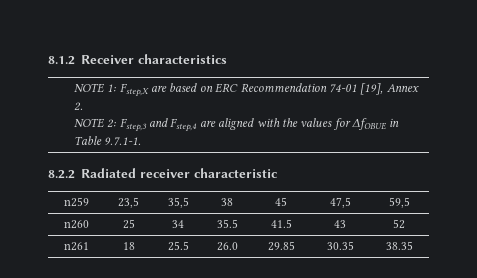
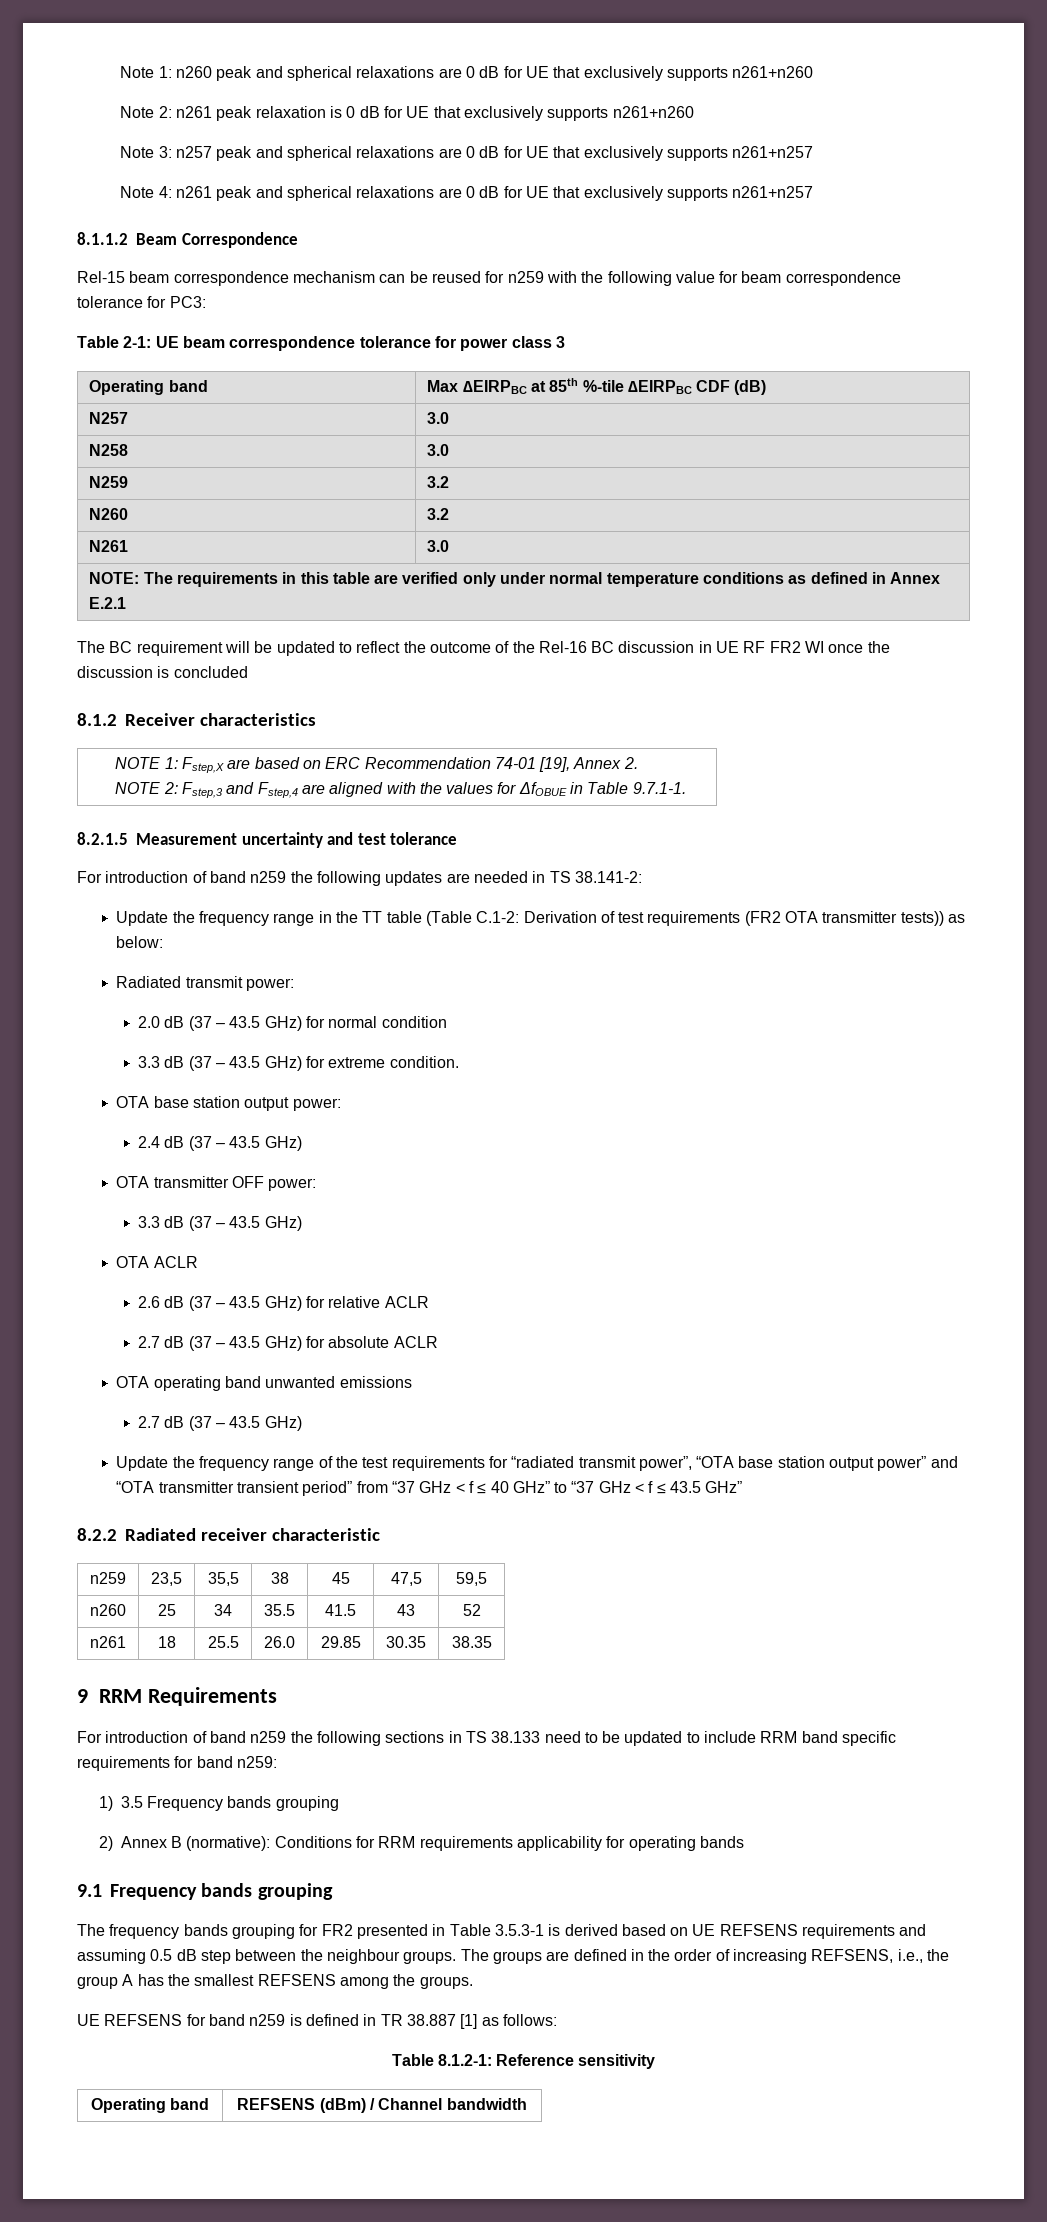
(48, 60) none -> [120,66,814,81] [120,106,694,121] [120,146,814,161] [120,186,814,201] [77,232,298,248] [77,271,901,286] [77,296,206,308] [77,336,565,351] [89,380,208,395] [427,378,767,395] [89,412,129,424] [427,412,450,424] [89,444,129,456] [427,444,450,456] [89,476,129,488] [427,476,450,488] [89,508,129,520] [427,508,450,520] [89,540,129,552] [427,540,450,552] [89,572,941,587] [89,597,127,609] [77,641,890,656] [77,666,248,678] Note 1: n260 peak and spherical relaxations are 0 dB for UE that exclusively supports n261+n260 // Note 2: n261 peak relaxation is 0 dB for UE that exclusively supports n261+n260 // Note 3: n257 peak and spherical relaxations are 0 dB for UE that exclusively supports n261+n257 // Note 4: n261 peak and spherical relaxations are 0 dB for UE that exclusively supports n261+n257 // 8.1.1.2 Beam Correspondence // Rel-15 beam correspondence mechanism can be reused for n259 with the following value for beam correspondence tolerance for PC3: // Table 2-1: UE beam correspondence tolerance for power class 3 // Operating band | Max ∆EIRPBC at 85th %-tile ∆EIRPBC CDF (dB) // N257 | 3.0 // N258 | 3.0 // N259 | 3.2 // N260 | 3.2 // N261 | 3.0 // NOTE: The requirements in this table are verified only under normal temperature conditions as defined in Annex E.2.1 // The BC requirement will be updated to reflect the outcome of the Rel-16 BC discussion in UE RF FR2 WI once the discussion is concluded //
(142, 141) none -> [77,832,458,848] [77,871,642,886] [116,911,966,926] [116,936,164,948] [116,976,294,991] [138,1016,447,1031] [138,1056,459,1071] [116,1096,341,1111] [138,1136,302,1151] [116,1176,317,1191] [138,1216,302,1231] [116,1256,198,1268] [138,1296,429,1311] [138,1336,438,1351] [116,1376,412,1391] [138,1416,302,1431] [116,1456,958,1471] [116,1481,743,1496] // 8.2.1.5 Measurement uncertainty and test tolerance // For introduction of band n259 the following updates are needed in TS 38.141-2: // Update the frequency range in the TT table (Table C.1-2: Derivation of test requirements (FR2 OTA transmitter tests)) as below: // Radiated transmit power: // 2.0 dB (37 – 43.5 GHz) for normal condition // 3.3 dB (37 – 43.5 GHz) for extreme condition. // OTA base station output power: // 2.4 dB (37 – 43.5 GHz) // OTA transmitter OFF power: // 3.3 dB (37 – 43.5 GHz) // OTA ACLR // 2.6 dB (37 – 43.5 GHz) for relative ACLR // 2.7 dB (37 – 43.5 GHz) for absolute ACLR // OTA operating band unwanted emissions // 2.7 dB (37 – 43.5 GHz) // Update the frequency range of the test requirements for “radiated transmit power”, “OTA base station output power” and “OTA transmitter transient period” from “37 GHz < f ≤ 40 GHz” to “37 GHz < f ≤ 43.5 GHz”
(413, 245) none -> [77,1687,277,1706] [77,1731,897,1746] [77,1756,277,1771] [98,1796,339,1811] [98,1836,744,1851] [77,1883,333,1900] [77,1924,927,1939] [77,1949,950,1964] [77,1974,473,1989] [77,2014,557,2029] [391,2054,656,2069] [90,2098,210,2113] [237,2098,527,2113] // 9 RRM Requirements // For introduction of band n259 the following sections in TS 38.133 need to be updated to include RRM band specific requirements for band n259: // 1) 3.5 Frequency bands grouping // 2) Annex B (normative): Conditions for RRM requirements applicability for operating bands // 9.1 Frequency bands grouping // The frequency bands grouping for FR2 presented in Table 3.5.3-1 is derived based on UE REFSENS requirements and assuming 0.5 dB step between the neighbour groups. The groups are defined in the order of increasing REFSENS, i.e., the group A has the smallest REFSENS among the groups. // UE REFSENS for band n259 is defined in TR 38.887 [1] as follows: // Table 8.1.2-1: Reference sensitivity // Operating band | REFSENS (dBm) / Channel bandwidth

